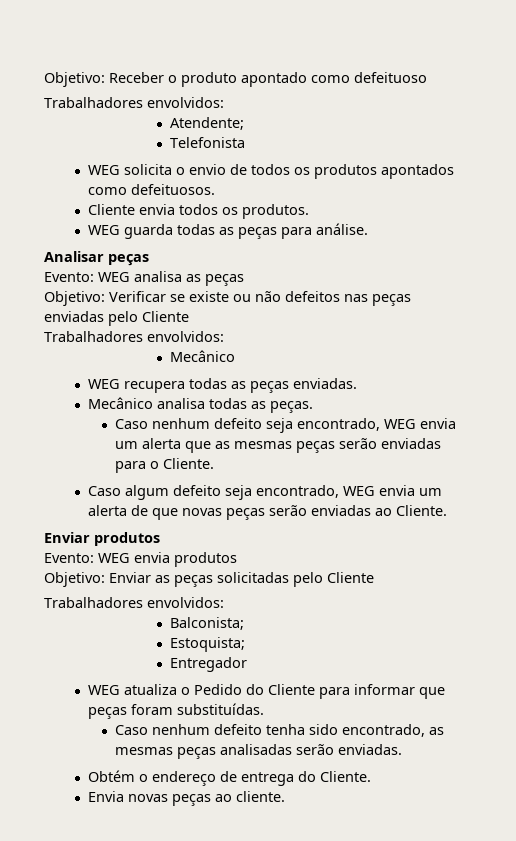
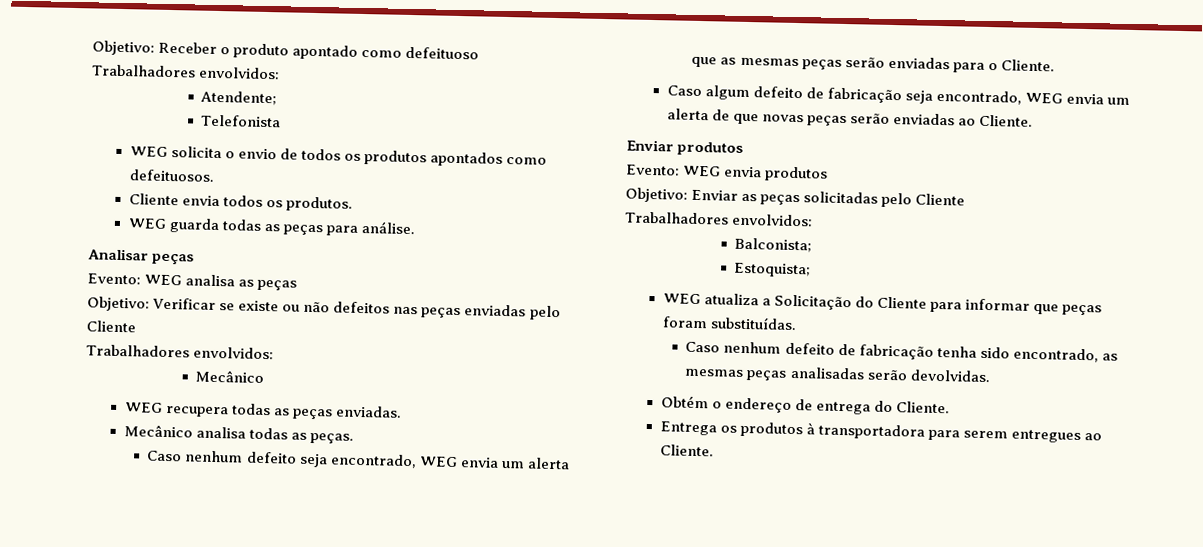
(221, 490) none -> [806,87,903,104] de fabricação
[170,657,248,672] // Entregador -> (812, 270) none
[180,684,242,695] o Pedido -> [762,294,853,311] a Solicitação
(263, 729) none -> [837,343,934,360] de fabricação
[338,744,403,755] enviadas. -> [909,369,991,383] devolvidas.
[87,791,285,806] Envia novas peças ao cliente. -> [659,421,1103,444] [659,444,714,457] Entrega os produtos à transportadora para serem entregues ao Cliente.

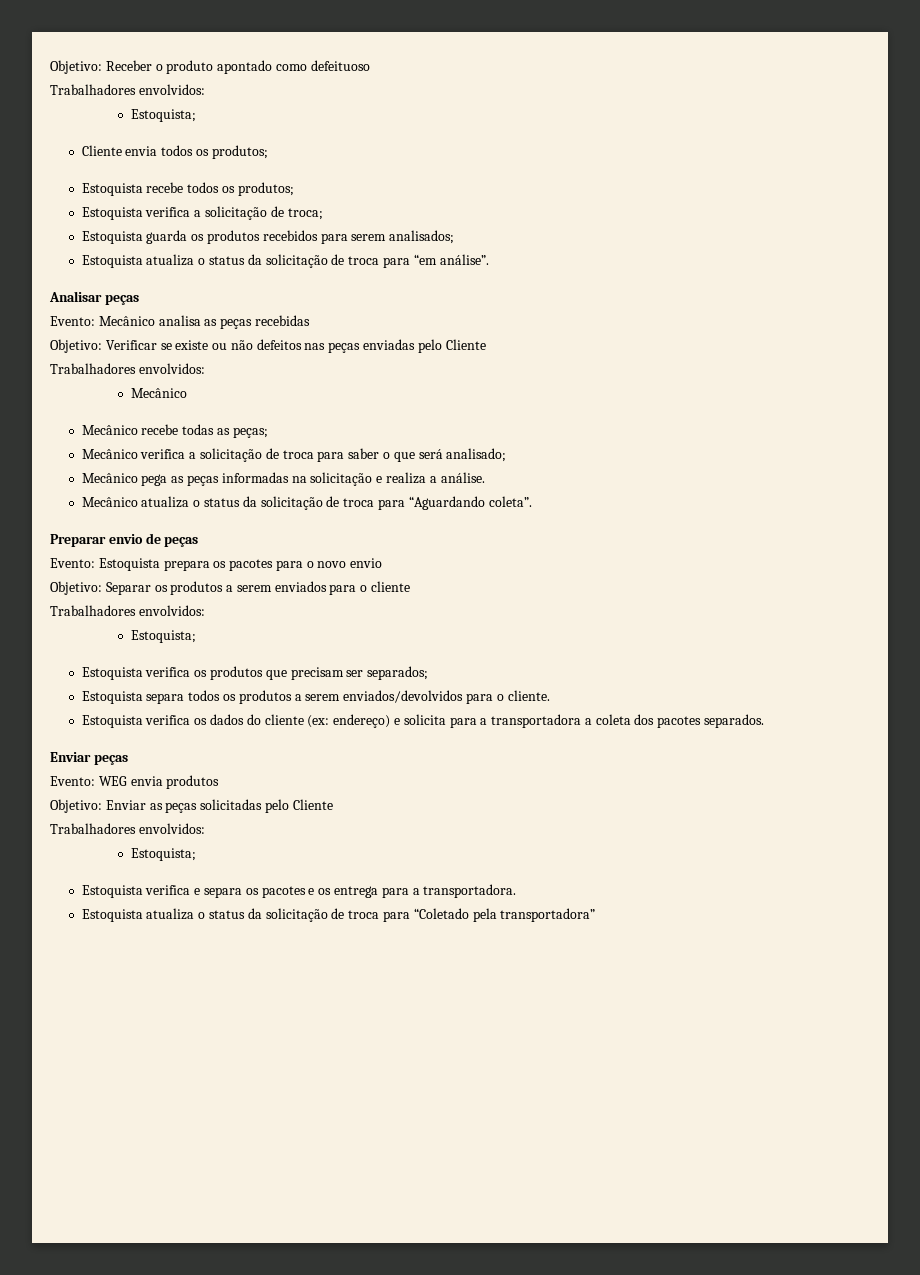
[200,90,278,106] [200,114,282,128] [129,146,548,167] [128,169,215,182] [128,193,354,212] [127,218,417,236] Atendente; // Telefonista // WEG solicita o envio de todos os produtos apontados como defeituosos. // Cliente envia todos os produtos. // WEG guarda todas as peças para análise. -> [130,109,196,122] [81,145,268,159] [81,182,294,196] [81,206,323,220] [81,230,455,244] [81,254,489,268] Estoquista; // Cliente envia todos os produtos; // Estoquista recebe todos os produtos; // Estoquista verifica a solicitação de troca; // Estoquista guarda os produtos recebidos para serem analisados; // Estoquista atualiza o status da solicitação de troca para “em análise”.
[144,274,183,286] WEG -> [98,316,155,326] Mecânico
(298, 285) none -> [254,315,310,326] recebidas
[124,402,403,420] [123,424,355,444] [147,450,570,470] [691,56,1055,73] [666,85,1131,105] [666,108,1034,127] [626,139,744,156] WEG recupera todas as peças enviadas. // Mecânico analisa todas as peças. // Caso nenhum defeito seja encontrado, WEG envia um alerta que as mesmas peças serão enviadas para o Cliente. // Caso algum defeito de fabricação seja encontrado, WEG envia um alerta de que novas peças serão enviadas ao Cliente. // Enviar produtos -> [81,424,268,438] [81,448,507,462] [81,472,485,486] [81,496,532,510] [50,533,199,547] [50,558,383,571] [50,581,411,595] [50,605,205,616] [130,630,196,643] [81,666,429,680] [81,690,550,704] [81,714,764,728] [50,752,128,765] Mecânico recebe todas as peças; // Mecânico verifica a solicitação de troca para saber o que será analisado; // Mecânico pega as peças informadas na solicitação e realiza a análise. // Mecânico atualiza o status da solicitação de troca para “Aguardando coleta”. // Preparar envio de peças // Evento: Estoquista prepara os pacotes para o novo envio // Objetivo: Separar os produtos a serem enviados para o cliente // Trabalhadores envolvidos: // Estoquista; // Estoquista verifica os produtos que precisam ser separados; // Estoquista separa todos os produtos a serem enviados/devolvidos para o cliente. // Estoquista verifica os dados do cliente (ex: endereço) e solicita para a transportadora a coleta dos pacotes separados. // Enviar peças
[734,237,813,253] [733,262,812,278] [662,293,1103,316] [661,316,798,331] [685,341,1118,363] [684,366,991,383] [660,395,951,415] [659,421,1103,444] [659,444,714,457] // Balconista; // Estoquista; // WEG atualiza a Solicitação do Cliente para informar que peças foram substituídas. // Caso nenhum defeito de fabricação tenha sido encontrado, as mesmas peças analisadas serão devolvidas. // Obtém o endereço de entrega do Cliente. // Entrega os produtos à transportadora para serem entregues ao Cliente. -> [130,848,196,861] [81,884,517,898] [81,908,596,922] // Estoquista; // Estoquista verifica e separa os pacotes e os entrega para a transportadora. // Estoquista atualiza o status da solicitação de troca para “Coletado pela transportadora”

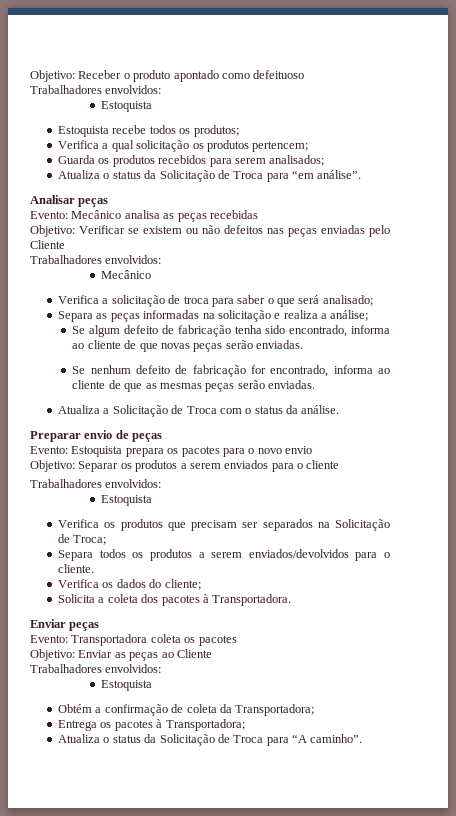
[130,109,196,122] [81,145,268,159] Estoquista; // Cliente envia todos os produtos; -> [101,101,153,112] Estoquista
[81,206,323,220] [81,230,188,244] Estoquista verifica a solicitação de troca; // Estoquista guarda -> [58,140,309,152] [58,155,96,164] Verifica a qual solicitação os produtos pertencem; // Guarda
[81,254,380,268] Estoquista atualiza o status da solicitação de troca -> [58,170,264,182] Atualiza o status da Solicitação de Troca
[175,340,209,350] existe -> [143,226,182,234] existem
[81,424,268,438] [81,449,186,459] Mecânico recebe todas as peças; // Mecânico verifica -> [58,295,100,304] Verifica
[81,473,168,486] Mecânico pega -> [58,311,94,322] Separa
[440,472,485,483] [81,496,532,510] análise. // Mecânico atualiza o status da solicitação de troca para “Aguardando coleta”. -> [330,310,369,321] [72,325,390,337] [72,340,304,352] [72,365,390,377] [72,380,316,392] [58,405,340,417] análise; // Se algum defeito de fabricação tenha sido encontrado, informa ao cliente de que novas peças serão enviadas. // Se nenhum defeito de fabricação for encontrado, informa ao cliente de que as mesmas peças serão enviadas. // Atualiza a Solicitação de Troca com o status da análise.
[130,630,196,643] [81,667,191,680] Estoquista; // Estoquista verifica -> [101,495,153,506] [58,519,100,528] Estoquista // Verifica
[367,666,429,680] [81,691,185,704] separados; // Estoquista separa -> [262,519,390,531] [58,534,107,545] [58,550,94,561] separados na Solicitação de Troca; // Separa
[81,715,191,728] Estoquista verifica -> [58,579,100,588] Verifica
[264,714,582,728] cliente (ex: endereço) e solicita para a transportadora -> [164,579,201,590] [58,594,96,603] cliente; // Solicita
[703,714,764,728] separados. -> [202,594,292,606] à Transportadora.
[98,775,220,789] WEG envia produtos -> [71,634,237,646] Transportadora coleta os pacotes
[200,799,333,813] [50,823,205,834] [130,848,196,861] [81,884,517,898] [81,908,596,922] solicitadas pelo Cliente // Trabalhadores envolvidos: // Estoquista; // Estoquista verifica e separa os pacotes e os entrega para a transportadora. // Estoquista atualiza o status da solicitação de troca para “Coletado pela transportadora” -> [161,649,212,658] [30,664,162,673] [101,680,153,691] [58,704,315,716] [58,719,245,731] [58,734,363,746] ao Cliente // Trabalhadores envolvidos: // Estoquista // Obtém a confirmação de coleta da Transportadora; // Entrega os pacotes à Transportadora; // Atualiza o status da Solicitação de Troca para “A caminho”.

